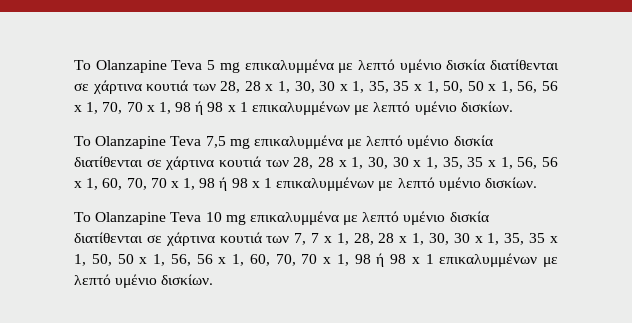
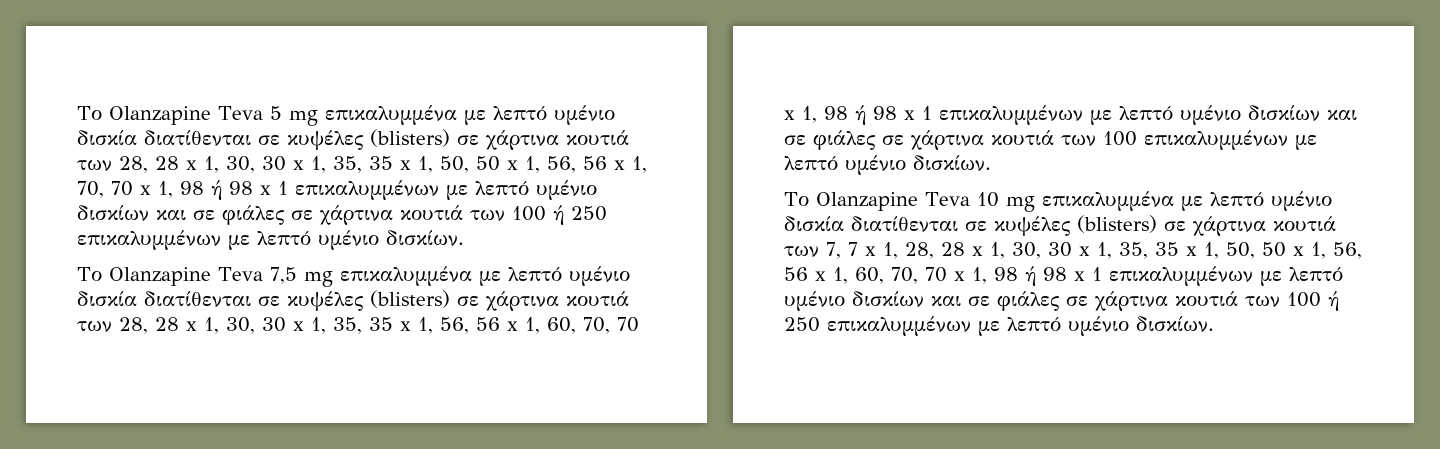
(89, 87) none -> [287,129,479,150] κυψέλες (blisters) σε
(457, 108) none -> [77,205,607,225] [77,230,379,250] δισκίων και σε φιάλες σε χάρτινα κουτιά των 100 ή 250 επικαλυμμένων με λεπτό υμένιο
(162, 163) none -> [287,290,479,311] κυψέλες (blisters) σε
(481, 184) none -> [1248,105,1357,121] [784,130,1317,150] [784,155,906,175] δισκίων και σε φιάλες σε χάρτινα κουτιά των 100 επικαλυμμένων με λεπτό υμένιο
(162, 239) none -> [994,215,1186,236] κυψέλες (blisters) σε
(158, 281) none -> [852,291,1339,311] [784,316,1129,336] δισκίων και σε φιάλες σε χάρτινα κουτιά των 100 ή 250 επικαλυμμένων με λεπτό υμένιο

